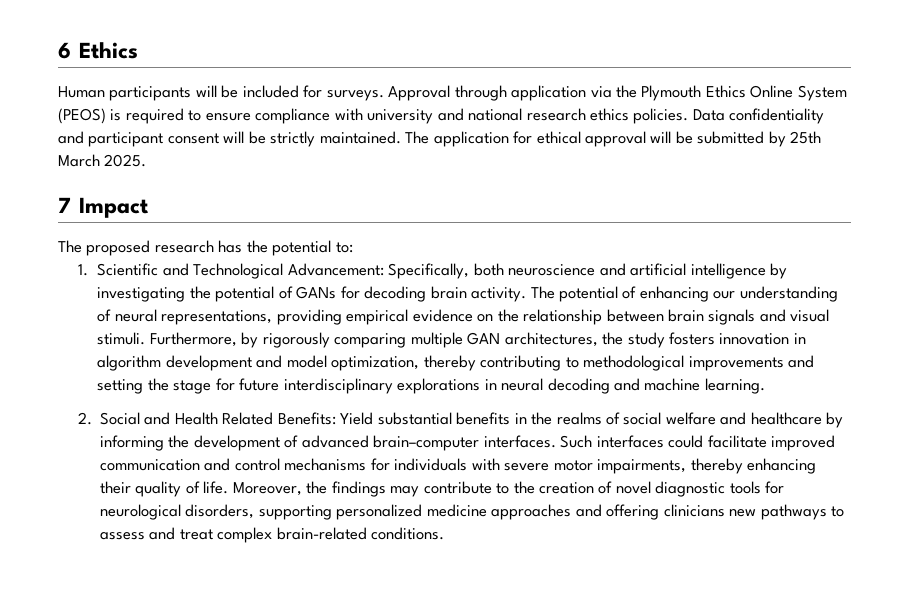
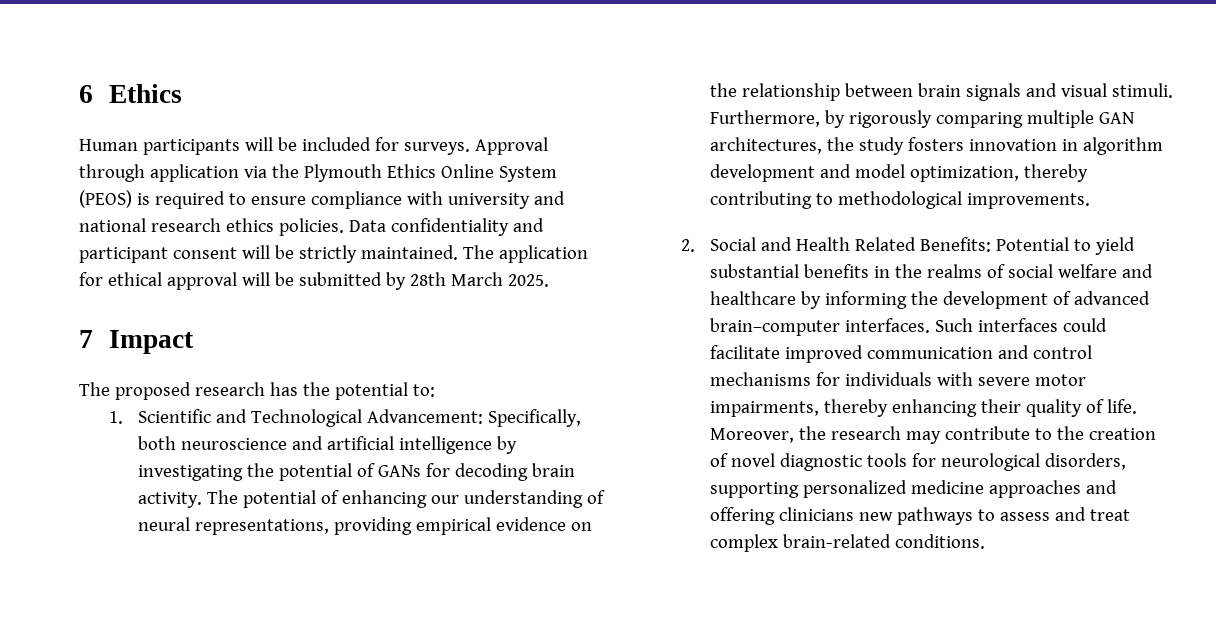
[790,131,822,144] 25th -> [409,272,446,286] 28th
[688,355,814,371] [97,378,765,394] improvements and setting the stage for future interdisciplinary explorations in neural decoding and machine learning. -> [967,193,1091,209] improvements.
[340,412,374,425] Yield -> [996,237,1136,255] Potential to yield
[331,481,386,497] findings -> [831,426,902,440] research

